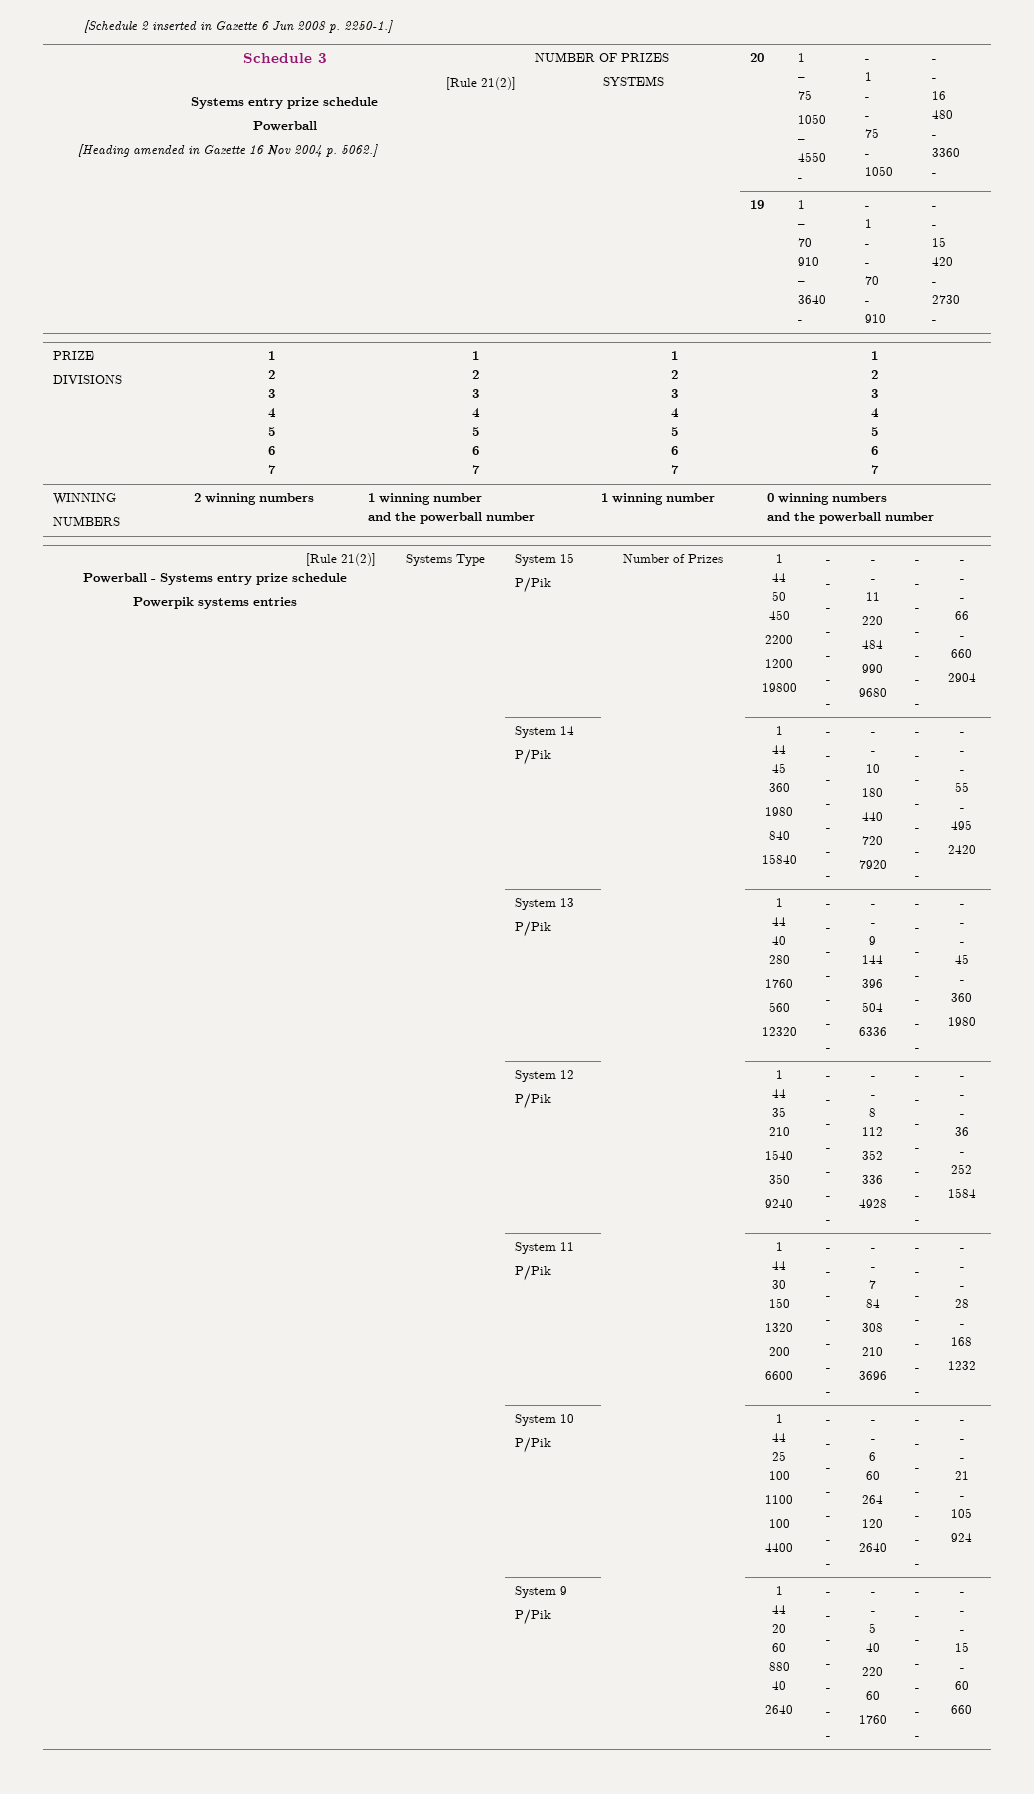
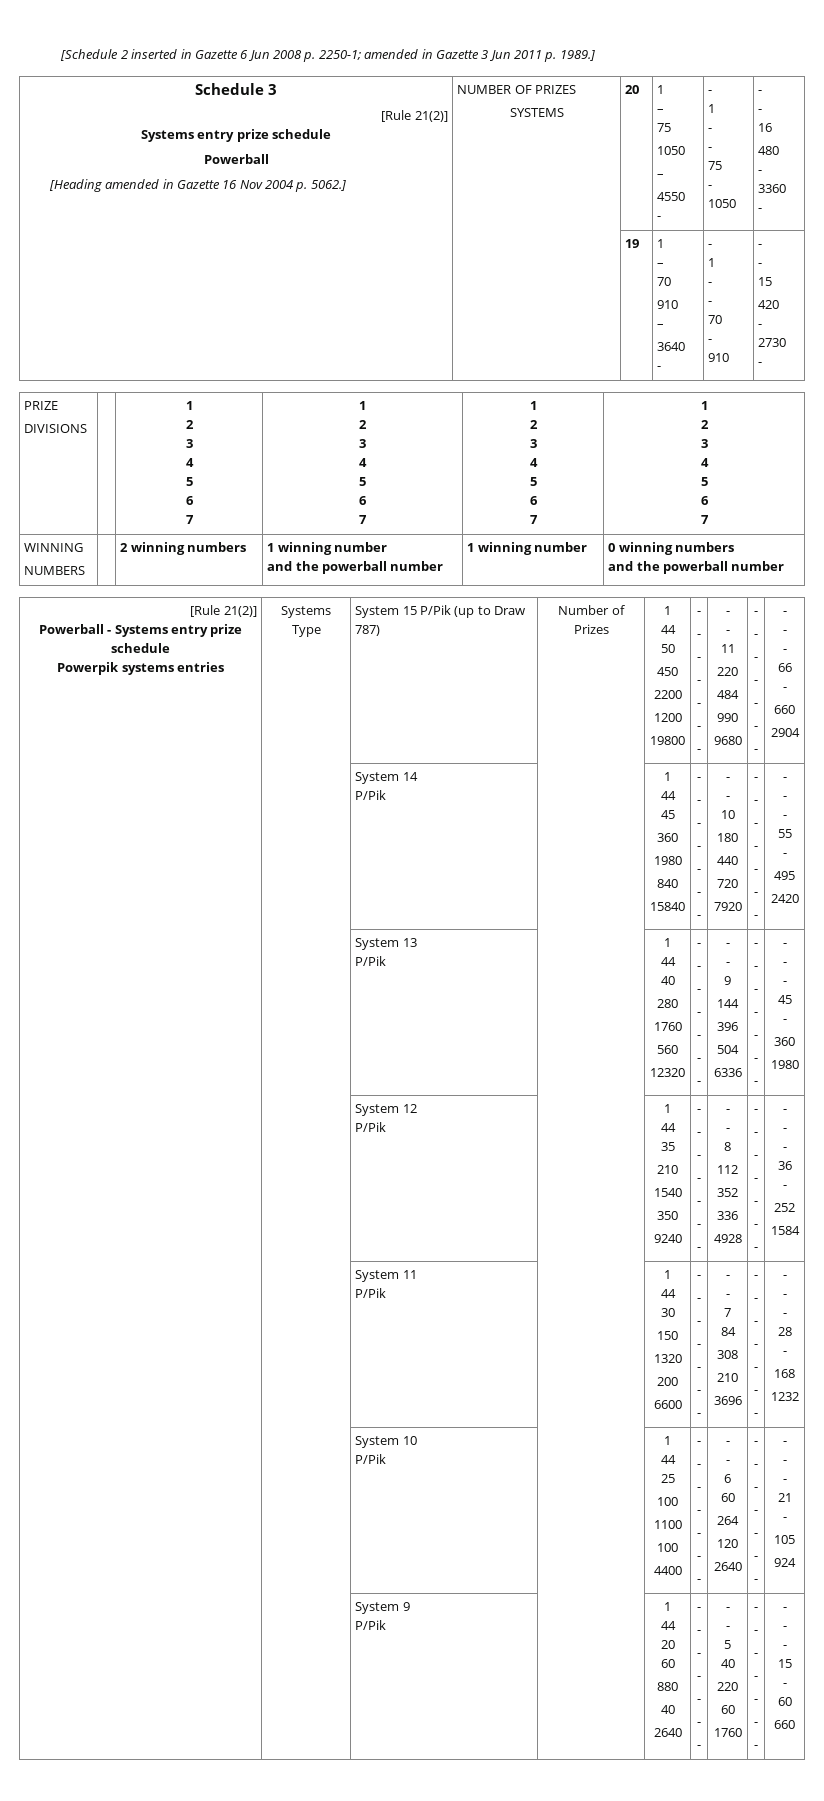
[344,20,394,33] 2250-1.] -> [318,49,595,62] 2250-1; amended in Gazette 3 Jun 2011 p. 1989.]
[514,577,551,593] // P/Pik -> [420,605,526,618] [355,625,381,636] P/Pik (up to Draw 787)

